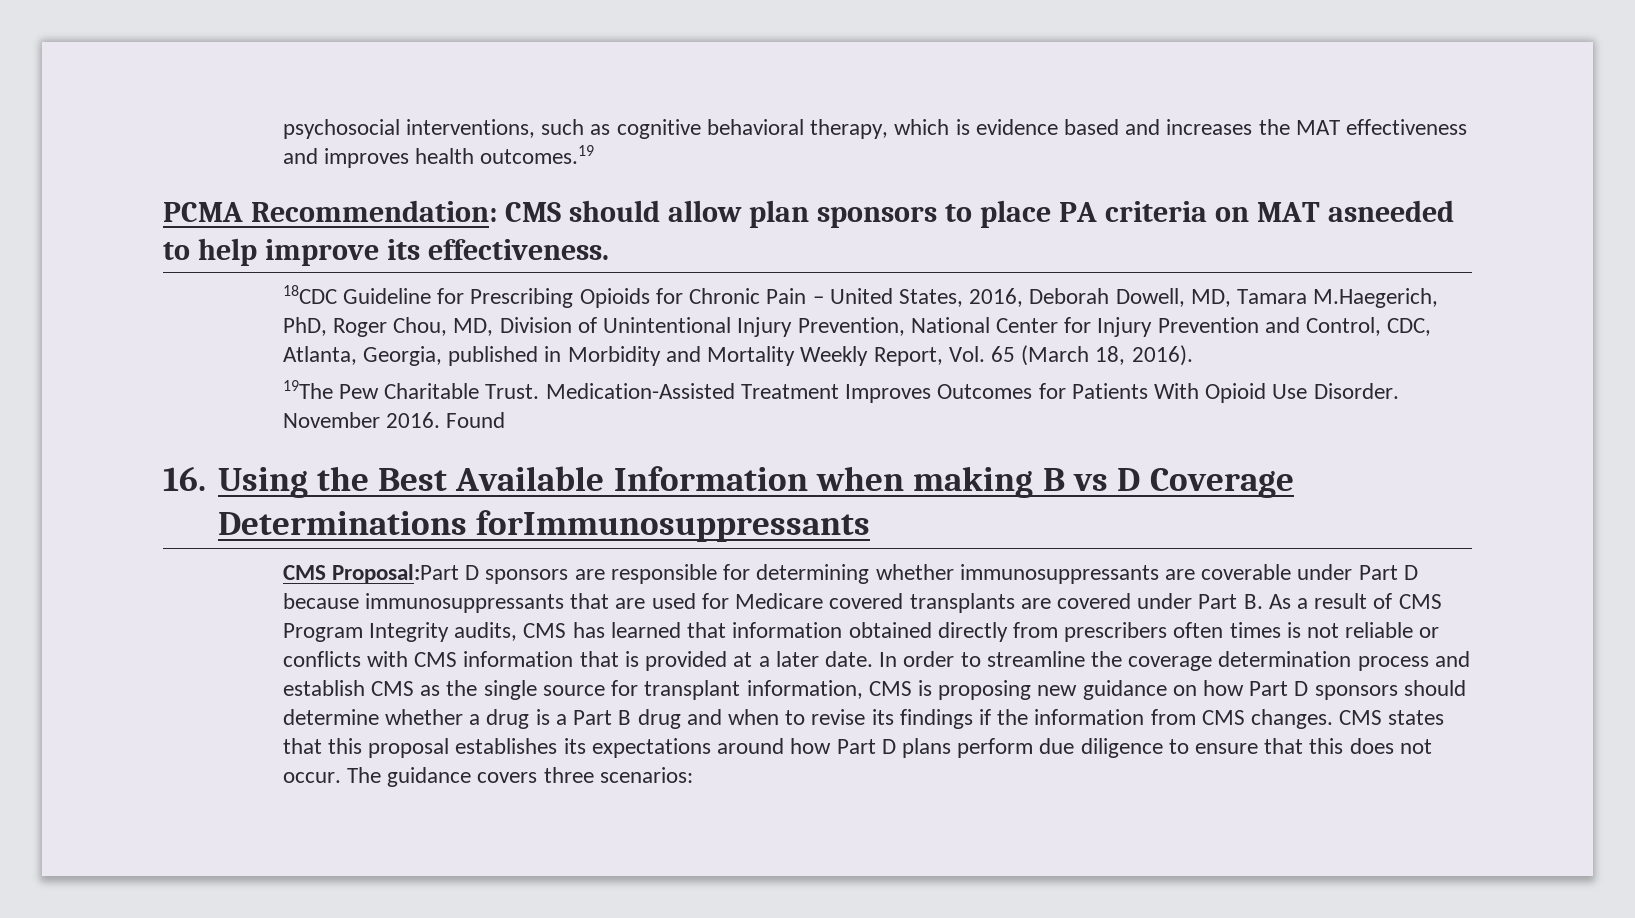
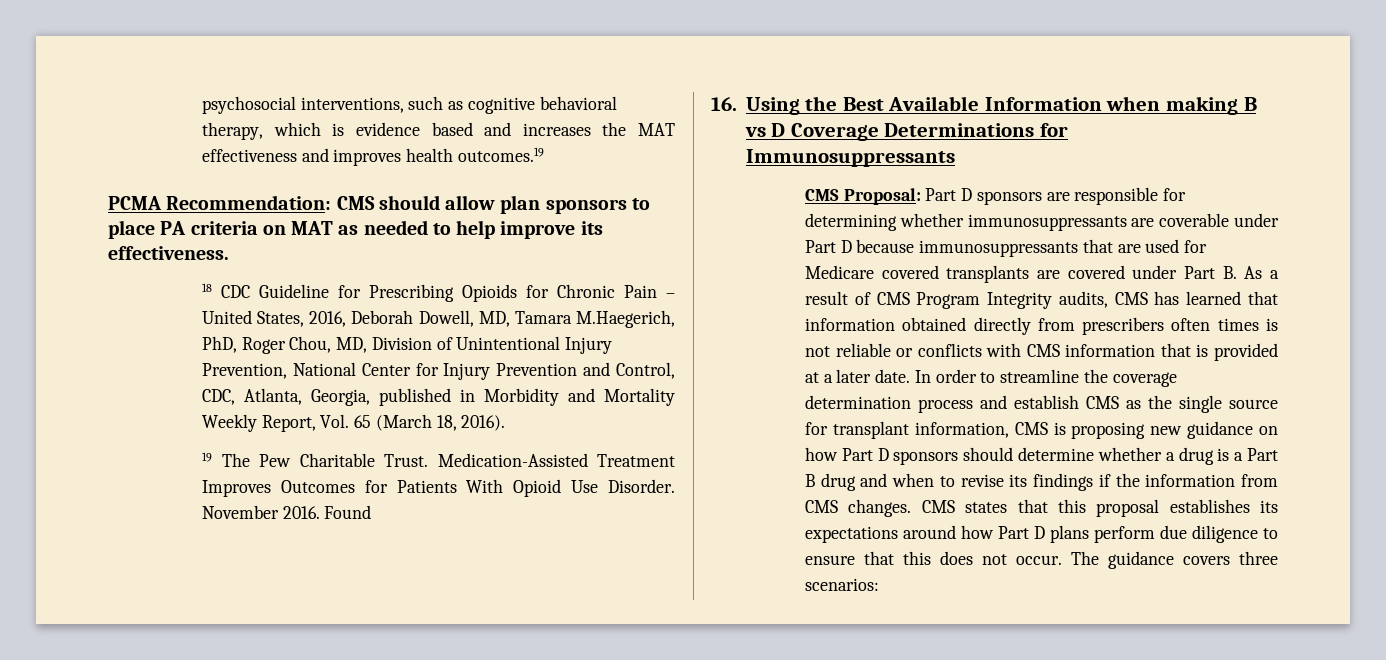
[1327,200,1454,222] asneeded -> [338,220,428,235] as needed
[282,285,337,304] 18CDC -> [202,283,251,298] 18 CDC
[282,380,333,399] 19The -> [202,452,250,467] 19 The
[475,510,870,542] [282,564,460,584] forImmunosuppressants // CMS Proposal:Part -> [1039,123,1068,137] [745,149,955,167] [805,188,957,205] for Immunosuppressants // CMS Proposal: Part

